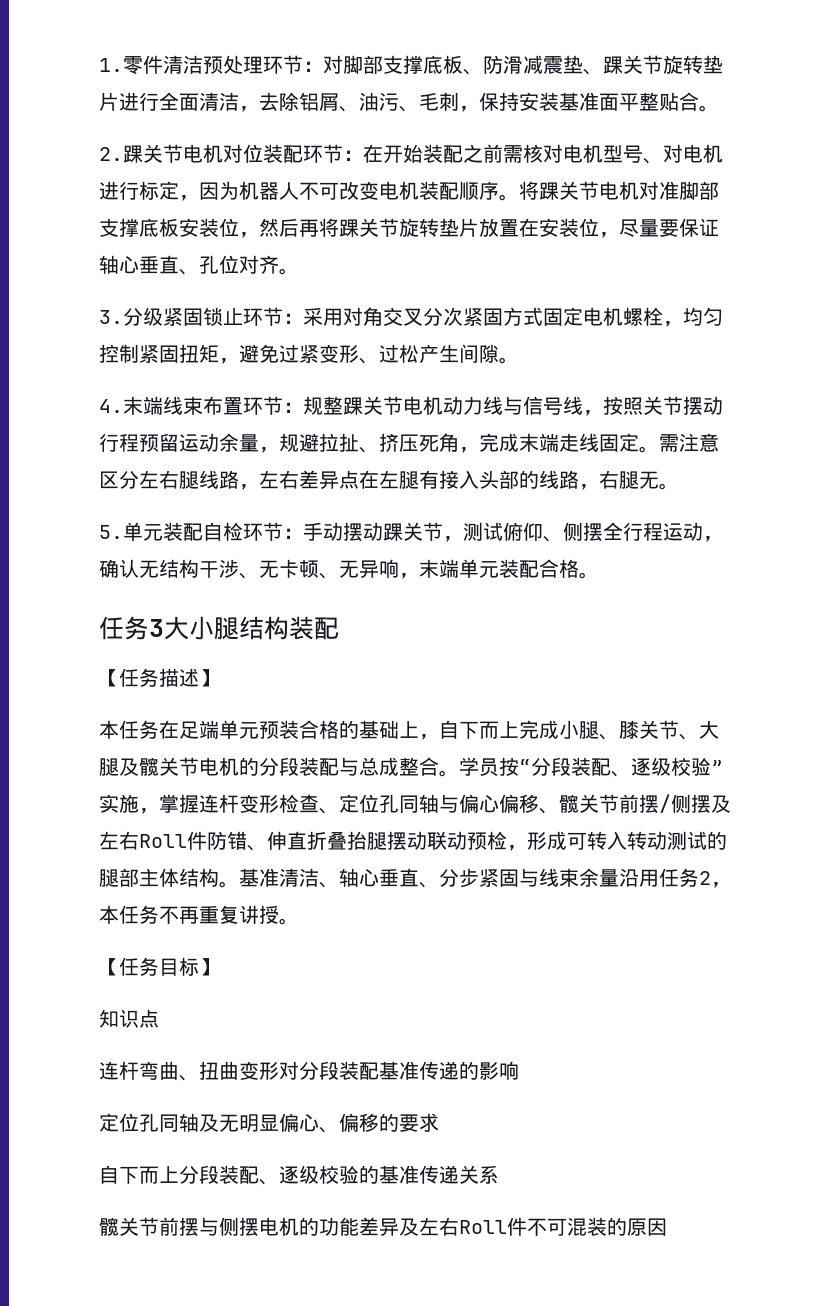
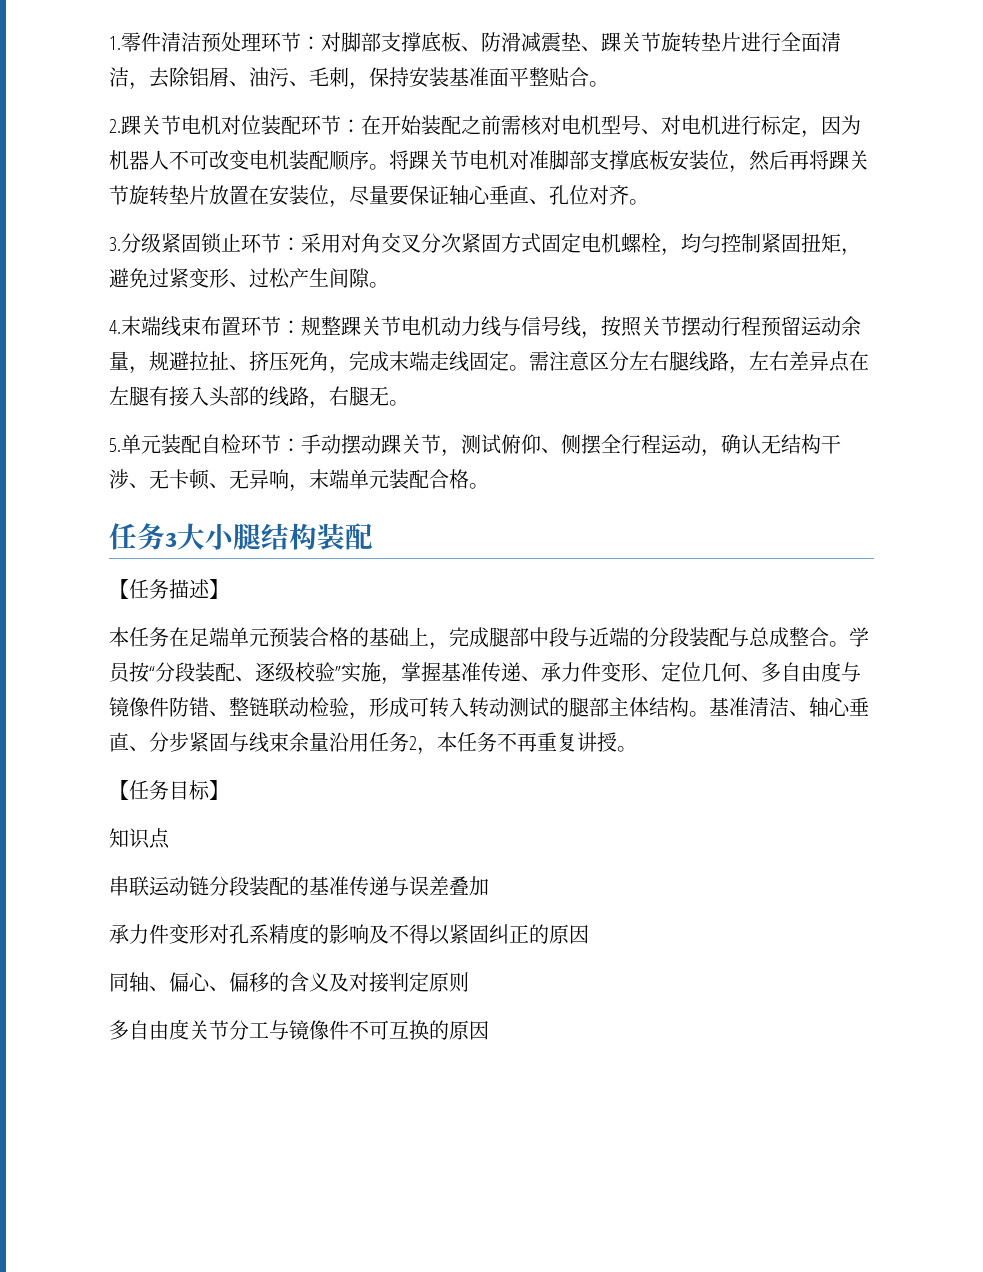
[439,720,719,740] [99,757,239,776] 自下而上完成小腿、膝关节、大腿及髋关节电机 -> [449,627,629,648] 完成腿部中段与近端
[199,794,731,814] [99,831,507,851] 连杆变形检查、定位孔同轴与偏心偏移、髋关节前摆/侧摆及左右Roll件防错、伸直折叠抬腿摆动联动预检 -> [441,661,861,682] [109,697,349,717] 基准传递、承力件变形、定位几何、多自由度与镜像件防错、整链联动检验
[99,1061,519,1081] [99,1113,439,1133] [99,1165,499,1185] [99,1217,607,1237] 连杆弯曲、扭曲变形对分段装配基准传递的影响 // 定位孔同轴及无明显偏心、偏移的要求 // 自下而上分段装配、逐级校验的基准传递关系 // 髋关节前摆与侧摆电机的功能差异及左右Roll件不可混装 -> [109,876,489,896] [109,923,589,945] [109,972,469,993] [109,1019,429,1040] 串联运动链分段装配的基准传递与误差叠加 // 承力件变形对孔系精度的影响及不得以紧固纠正的原因 // 同轴、偏心、偏移的含义及对接判定原则 // 多自由度关节分工与镜像件不可互换

